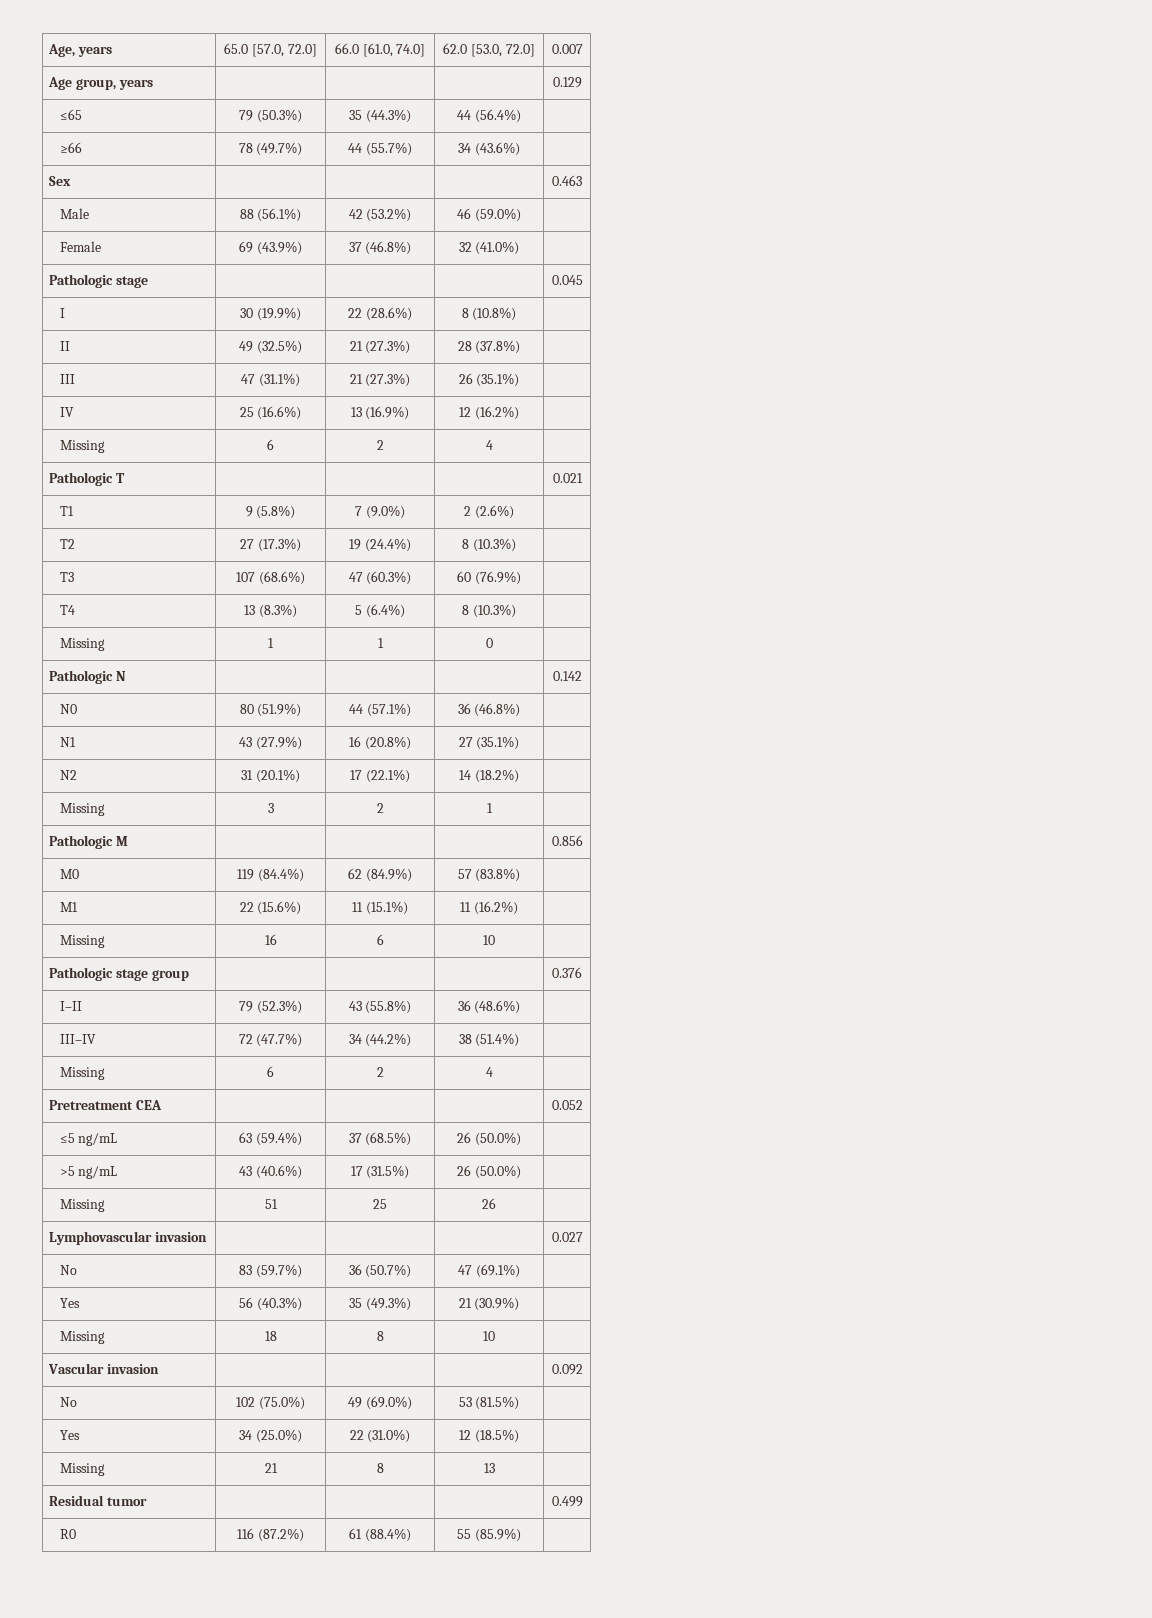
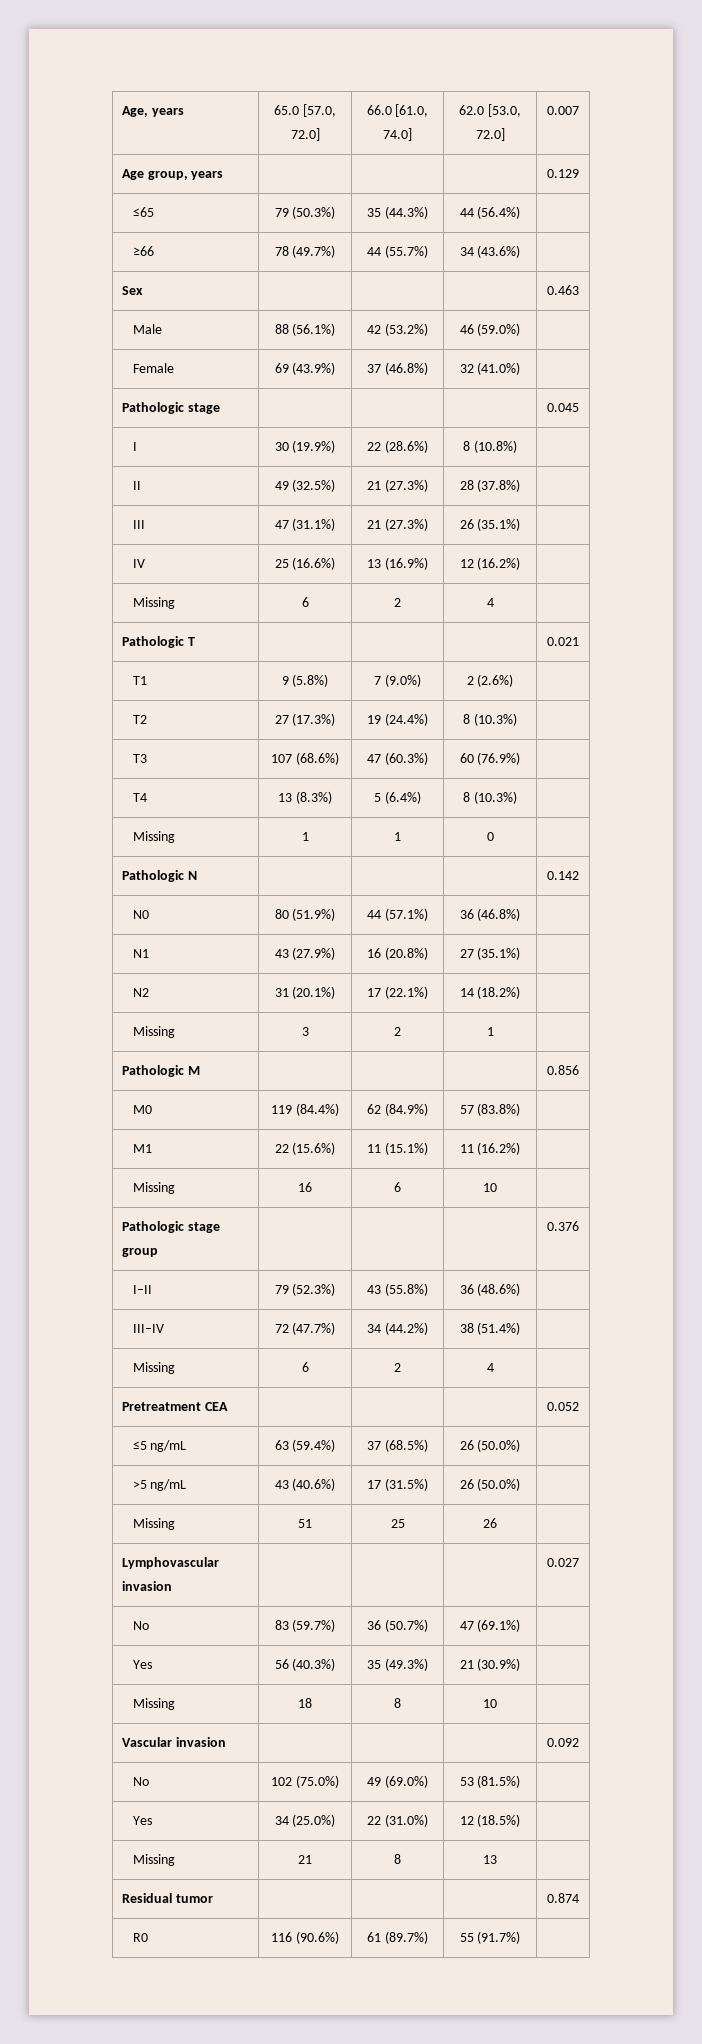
[551,1496,583,1507] 0.499 -> [547,1893,579,1903] 0.874
[257,1528,304,1542] (87.2%) -> [295,1931,339,1944] (90.6%)
[364,1528,411,1542] (88.4%) -> [384,1931,428,1944] (89.7%)
[474,1528,521,1542] (85.9%) -> [477,1931,521,1944] (91.7%)

